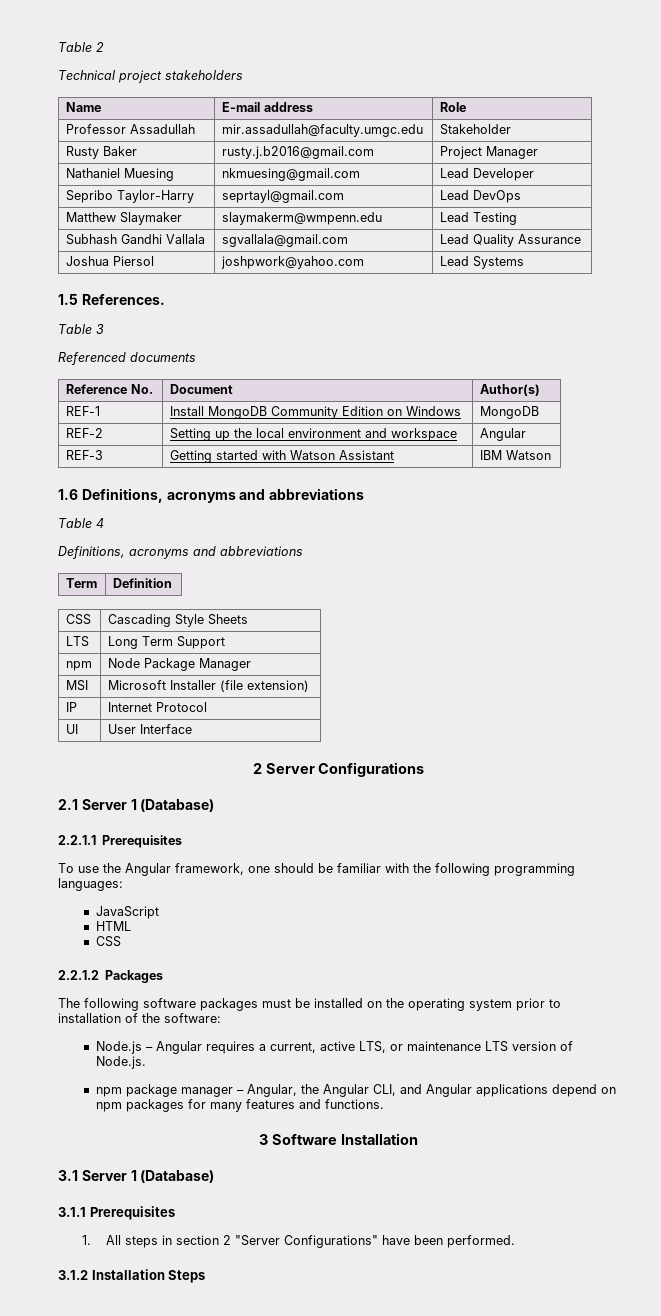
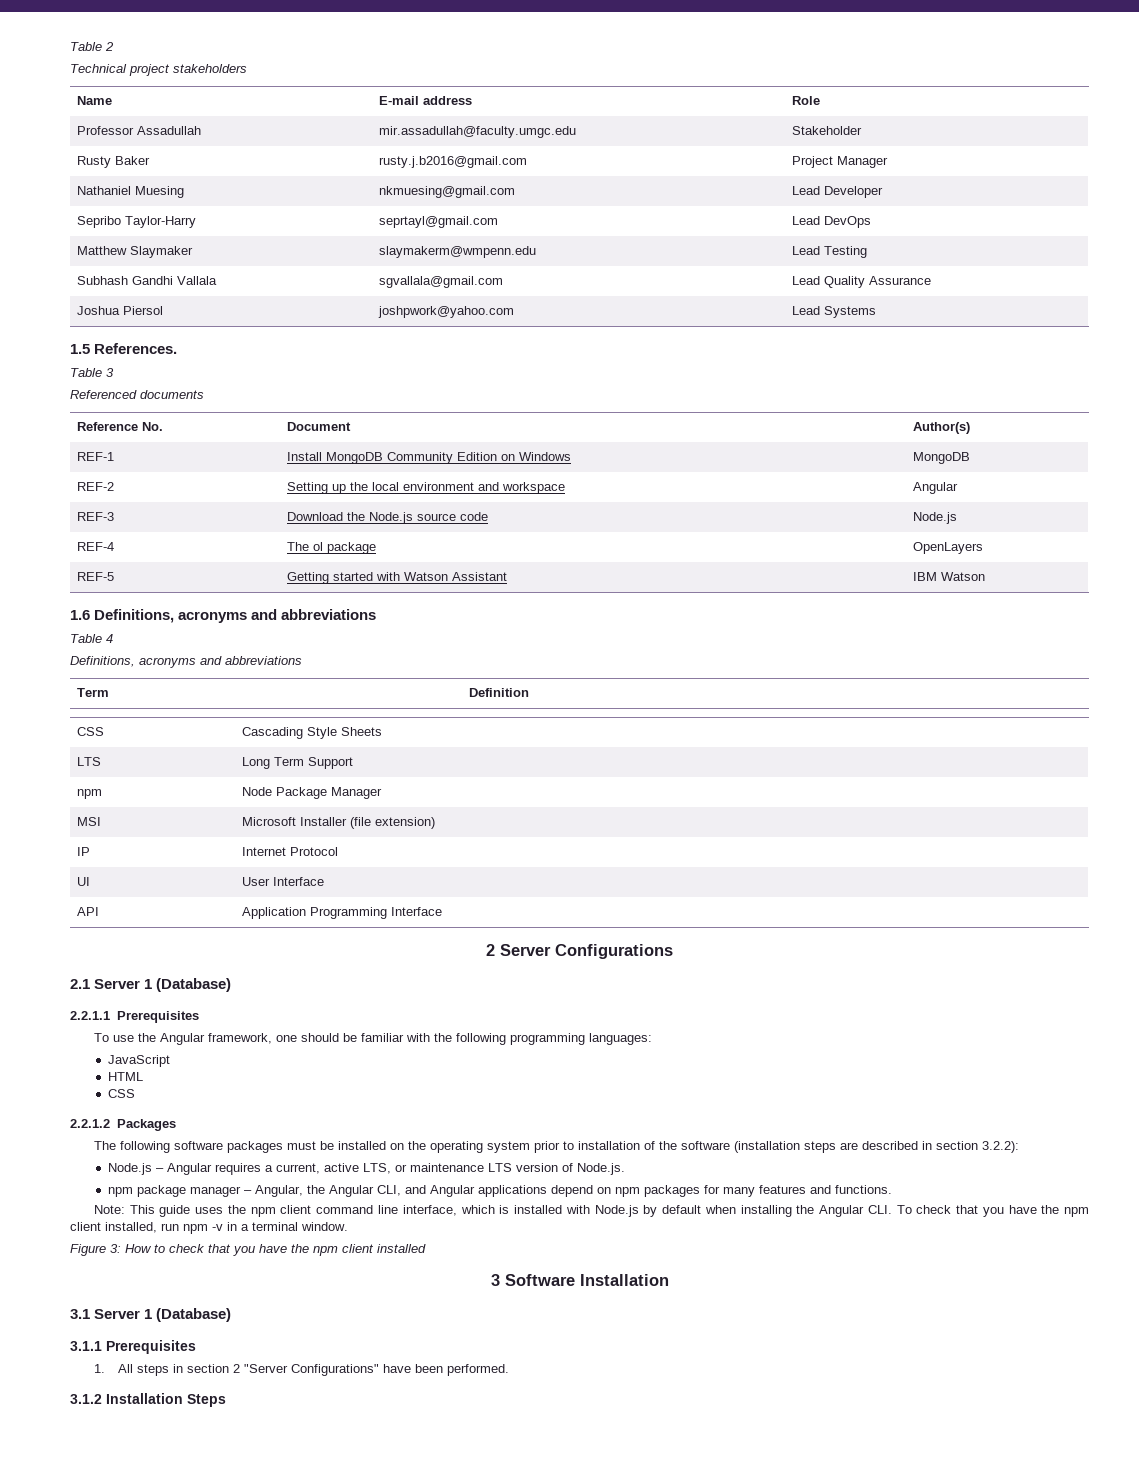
(103, 455) none -> [286,512,488,524] [912,512,957,524] [76,542,114,551] [286,542,376,554] [912,542,983,554] [76,572,114,581] | Download the Node.js source code | Node.js // REF-4 | The ol package | OpenLayers // REF-5
(192, 729) none -> [76,907,99,916] [241,907,442,919] // API | Application Programming Interface
[164,1013,221,1023] software: -> [680,1141,1019,1153] software (installation steps are described in section 3.2.2):
(384, 1104) none -> [93,1205,1089,1217] [70,1222,348,1234] [70,1244,426,1256] // Note: This guide uses the npm client command line interface, which is installed with Node.js by default when installing the Angular CLI. To check that you have the npm client installed, run npm -v in a terminal window. // Figure 3: How to check that you have the npm client installed

